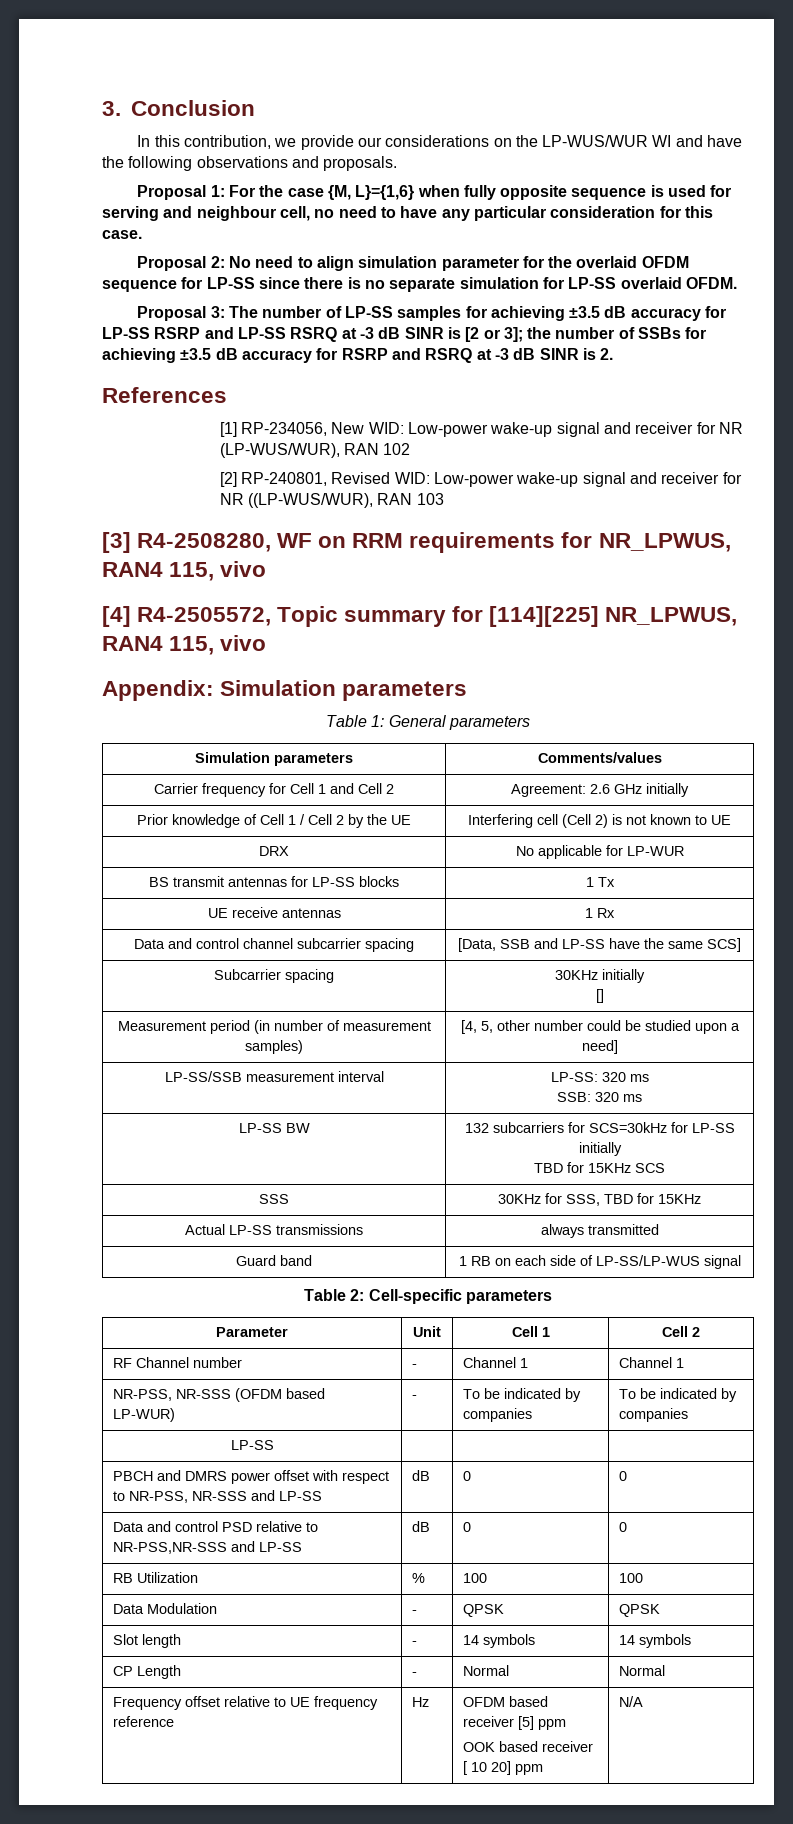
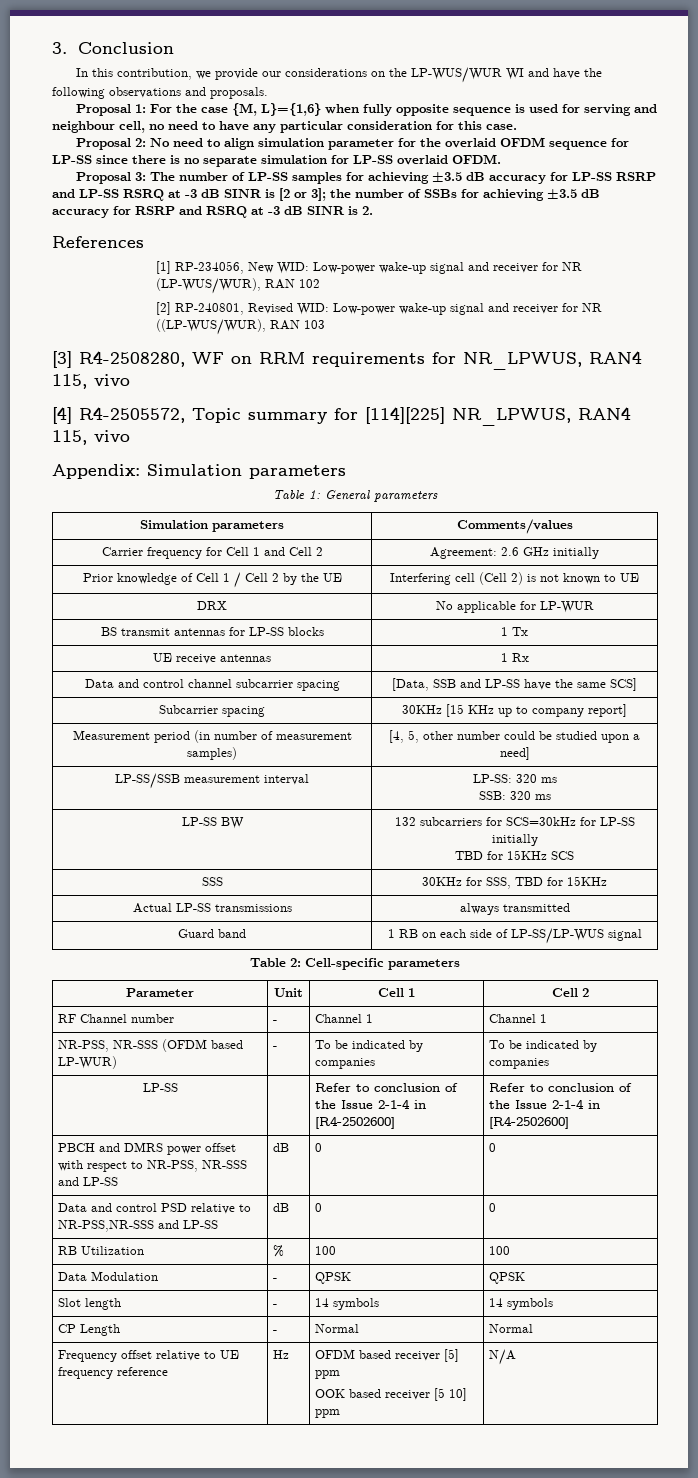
[602,969,645,983] [595,989,604,1003] initially // [] -> [446,704,627,717] [15 KHz up to company report]
(274, 1445) | -> [314,1083,458,1092] [314,1099,426,1109] [314,1116,395,1129] [488,1083,632,1092] [488,1099,600,1109] [488,1116,569,1129] Refer to conclusion of the Issue 2-1-4 in [R4-2502600] | Refer to conclusion of the Issue 2-1-4 in [R4-2502600]
[463,1761,512,1775] [ 10 20] -> [433,1388,467,1401] [5 10]

